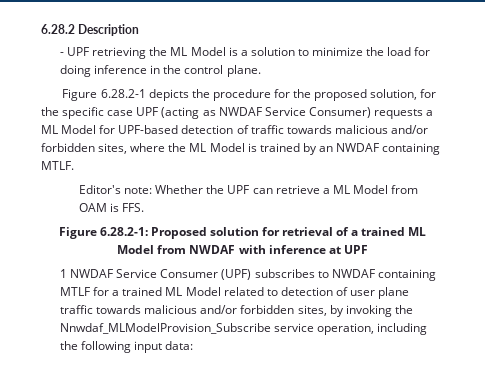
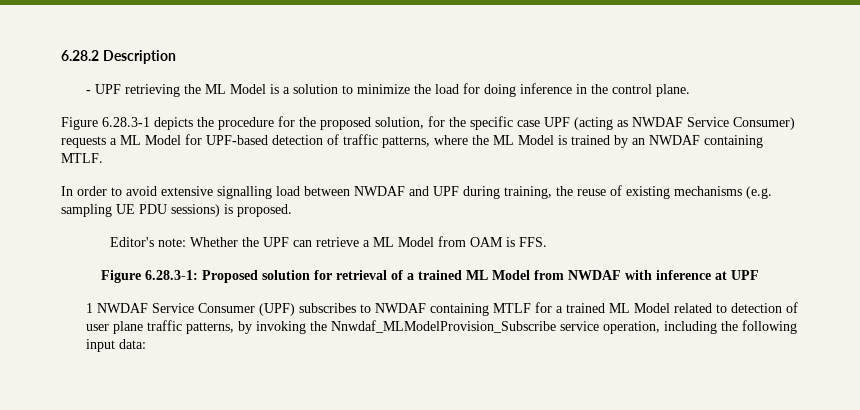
[100,89,146,98] 6.28.2-1 -> [102,117,150,127] 6.28.3-1
[286,125,428,134] [41,143,128,154] towards malicious and/or forbidden sites, -> [382,136,430,148] patterns,
(74, 165) none -> [61,185,772,199] [61,204,292,217] // In order to avoid extensive signalling load between NWDAF and UPF during training, the reuse of existing mechanisms (e.g. sampling UE PDU sessions) is proposed.
[99,227,148,236] 6.28.2-1: -> [145,270,198,280] 6.28.3-1:
[96,305,327,316] towards malicious and/or forbidden sites, -> [185,322,234,334] patterns,

